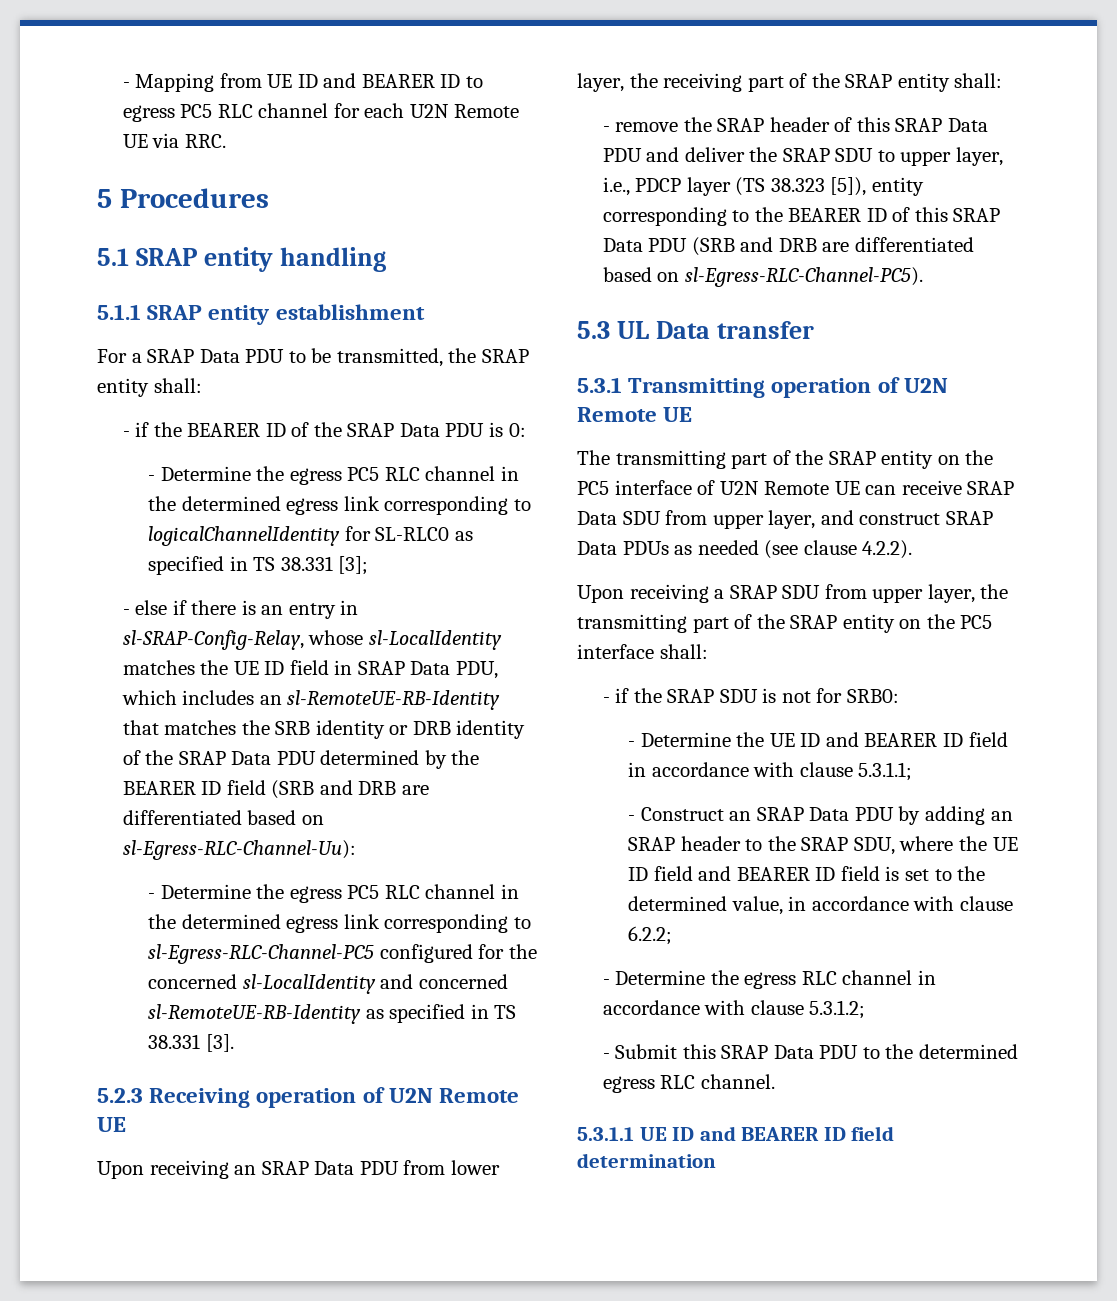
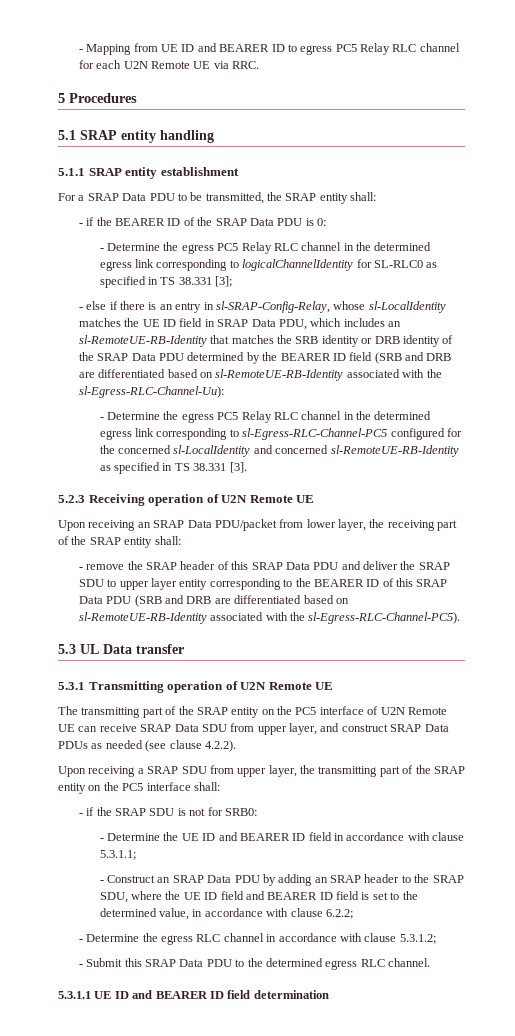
(213, 111) none -> [359,43,390,55] Relay
(380, 474) none -> [241,242,272,254] Relay
(324, 820) none -> [215,369,442,381] sl-RemoteUE-RB-Identity associated with the
(380, 892) none -> [241,411,272,423] Relay
[359,1161,399,1175] PDU -> [214,519,277,531] PDU/packet
[955,147,1003,166] [602,177,867,196] layer, i.e., PDCP layer (TS 38.323 [5]), -> [150,578,177,590] layer
(680, 277) none -> [78,612,305,624] sl-RemoteUE-RB-Identity associated with the

